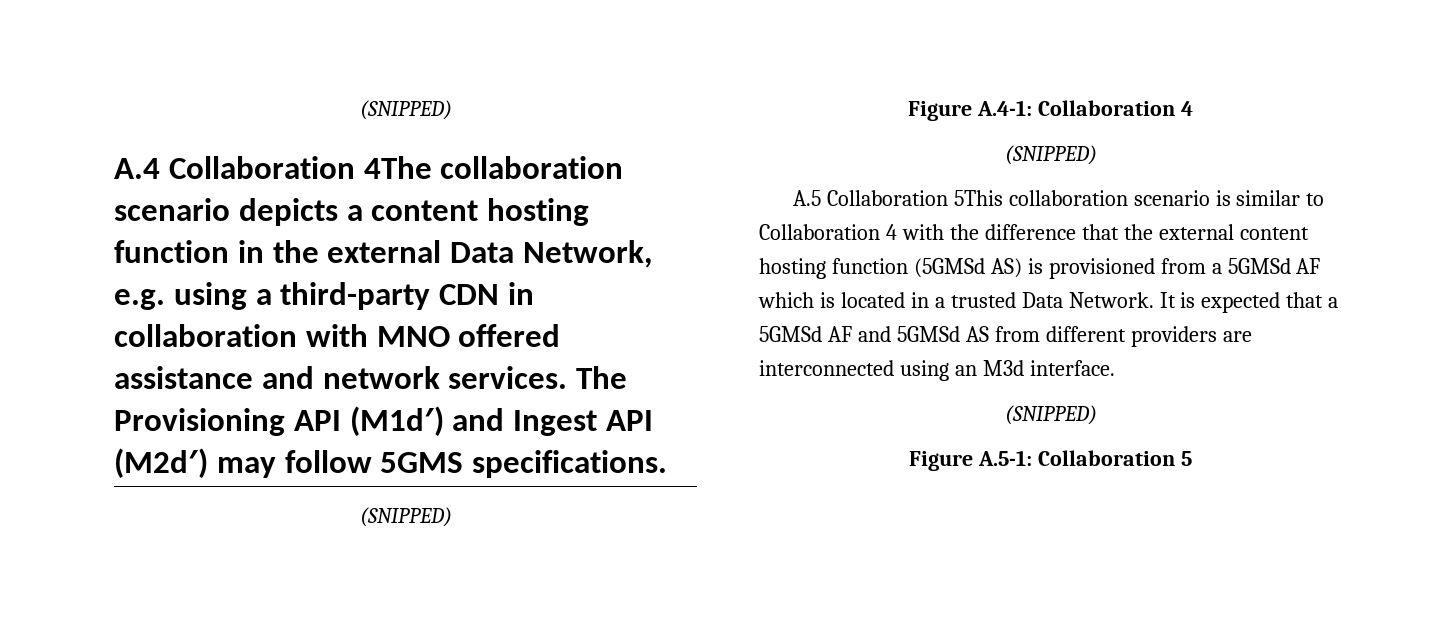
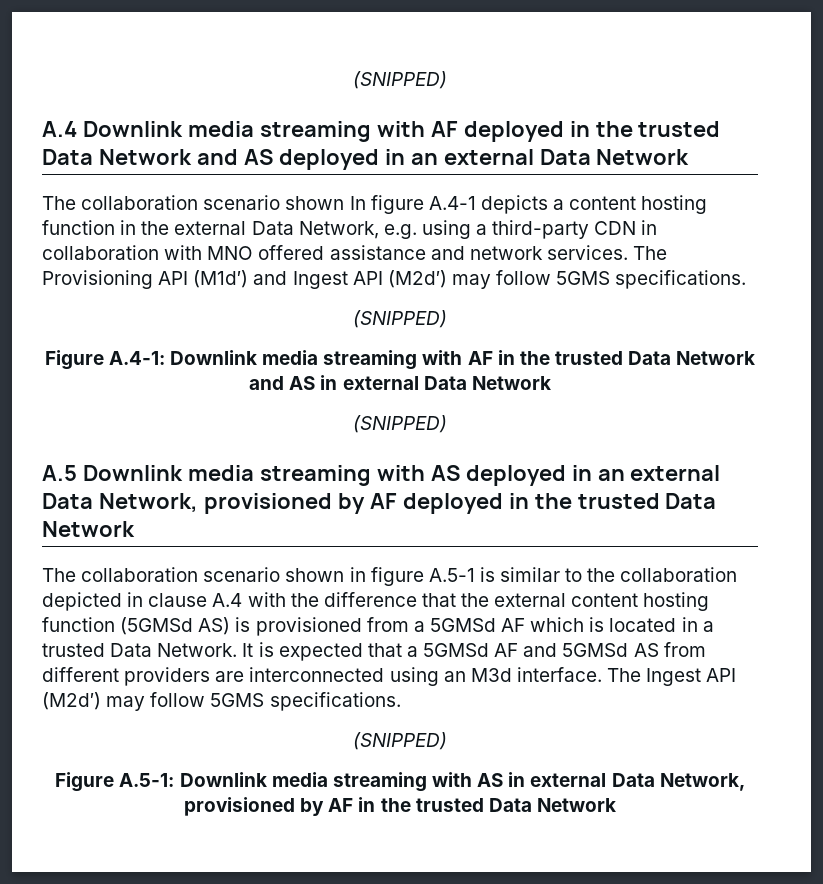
[168,156,624,179] [114,198,230,221] Collaboration 4The collaboration scenario -> [82,121,721,142] [42,149,690,170] [42,195,476,214] Downlink media streaming with AF deployed in the trusted Data Network and AS deployed in an external Data Network // The collaboration scenario shown In figure A.4-1
[1037,100,1193,116] [1004,145,1097,165] [792,190,1325,206] [759,224,897,240] Collaboration 4 // (SNIPPED) // A.5 Collaboration 5This collaboration scenario is similar to Collaboration 4 -> [170,350,756,370] [249,375,551,390] [353,415,447,433] [42,465,721,486] [42,493,717,514] [42,521,135,537] [42,567,738,586] [42,592,243,611] Downlink media streaming with AF in the trusted Data Network and AS in external Data Network // (SNIPPED) // A.5 Downlink media streaming with AS deployed in an external Data Network, provisioned by AF deployed in the trusted Data Network // The collaboration scenario shown in figure A.5-1 is similar to the collaboration depicted in clause A.4
[1004,405,1097,425] [909,450,1192,471] // (SNIPPED) // Figure A.5-1: Collaboration 5 -> [607,668,737,686] [42,692,401,711] [353,732,447,750] [55,772,745,792] [184,797,616,816] The Ingest API (M2d′) may follow 5GMS specifications. // (SNIPPED) // Figure A.5-1: Downlink media streaming with AS in external Data Network, provisioned by AF in the trusted Data Network

